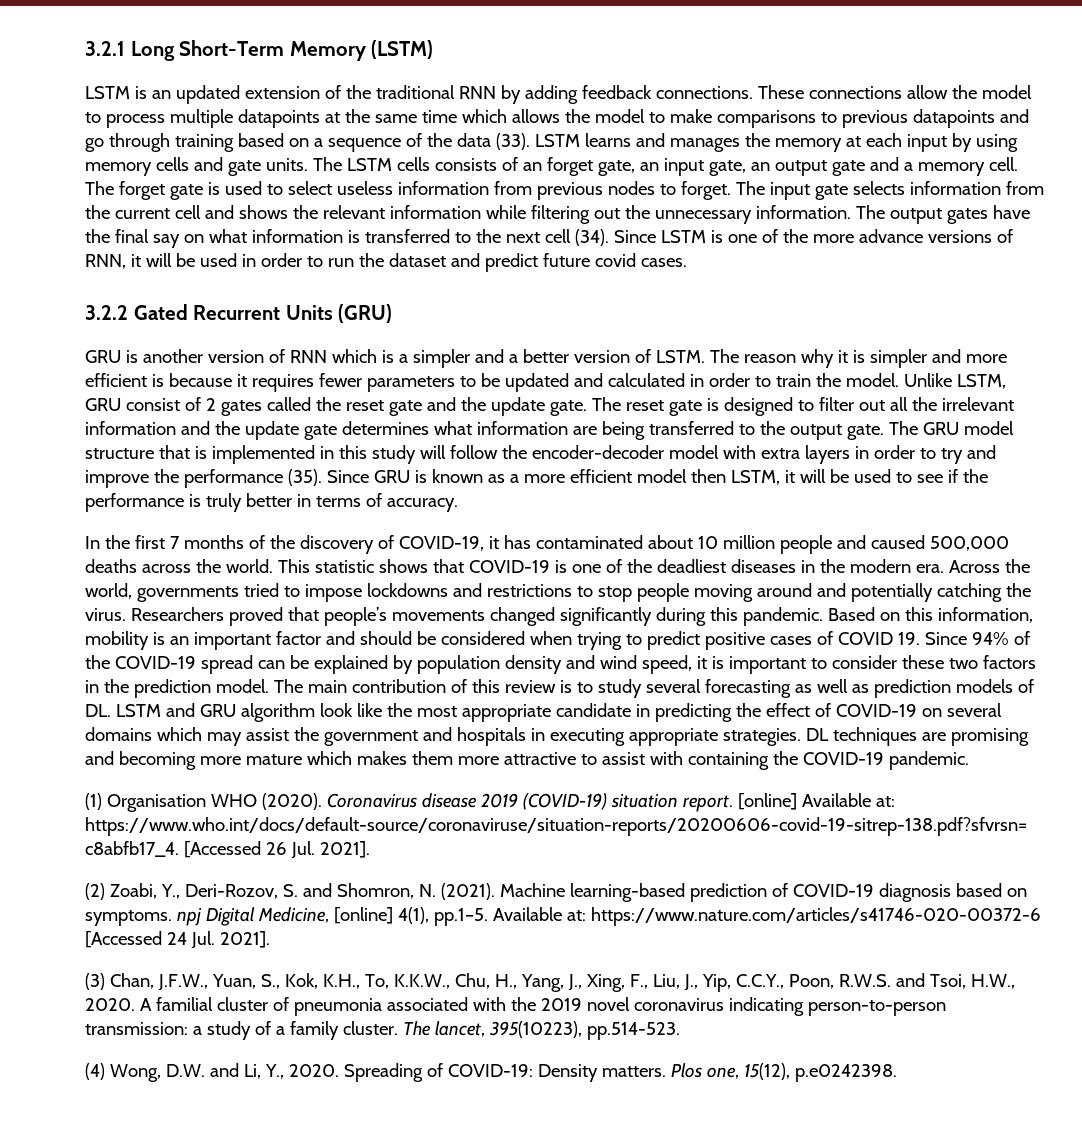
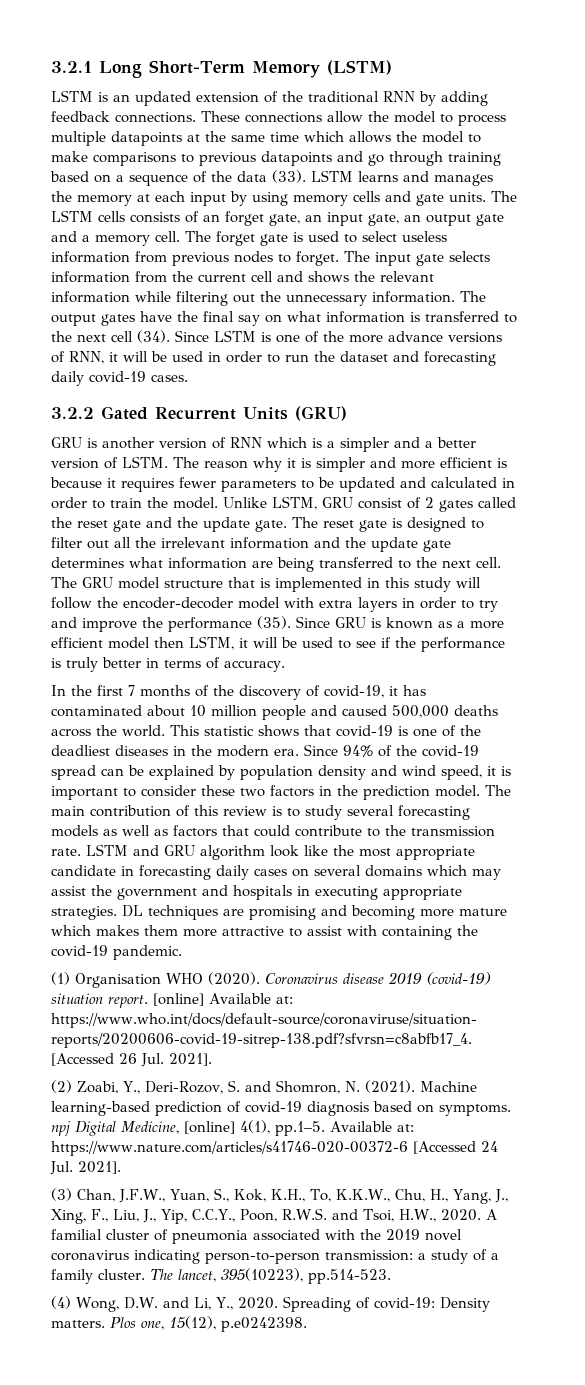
[484,253,636,272] predict future covid -> [424,351,496,366] [51,371,146,386] forecasting daily covid-19
[789,424,884,440] output gate. -> [442,557,501,568] next cell.
[398,536,484,551] COVID-19, -> [324,685,384,698] covid-19,
[468,560,550,573] COVID-19 -> [336,725,393,737] covid-19
[948,559,1030,573] [85,583,1031,602] [85,607,1033,626] [85,631,920,650] Across the world, governments tried to impose lockdowns and restrictions to stop people moving around and potentially catching the virus. Researchers proved that people’s movements changed significantly during this pandemic. Based on this information, mobility is an important factor and should be considered when trying to predict positive cases of COVID 19. -> (299, 752) none
[114,656,196,669] COVID-19 -> [422,745,479,757] covid-19
(791, 688) none -> [51,825,98,837] models
[873,679,1034,698] [85,704,111,717] prediction models of DL. -> [173,825,495,837] [51,848,81,856] factors that could contribute to the transmission rate.
[654,703,917,722] predicting the effect of COVID-19 -> [139,865,287,880] forecasting daily cases
[802,752,884,765] COVID-19 -> [51,945,108,957] covid-19
[522,793,607,810] (COVID-19) -> [426,972,491,985] (covid-19)
[792,884,874,897] COVID-19 -> [245,1101,302,1113] covid-19
[447,1064,533,1077] COVID-19: -> [373,1297,435,1309] covid-19:

